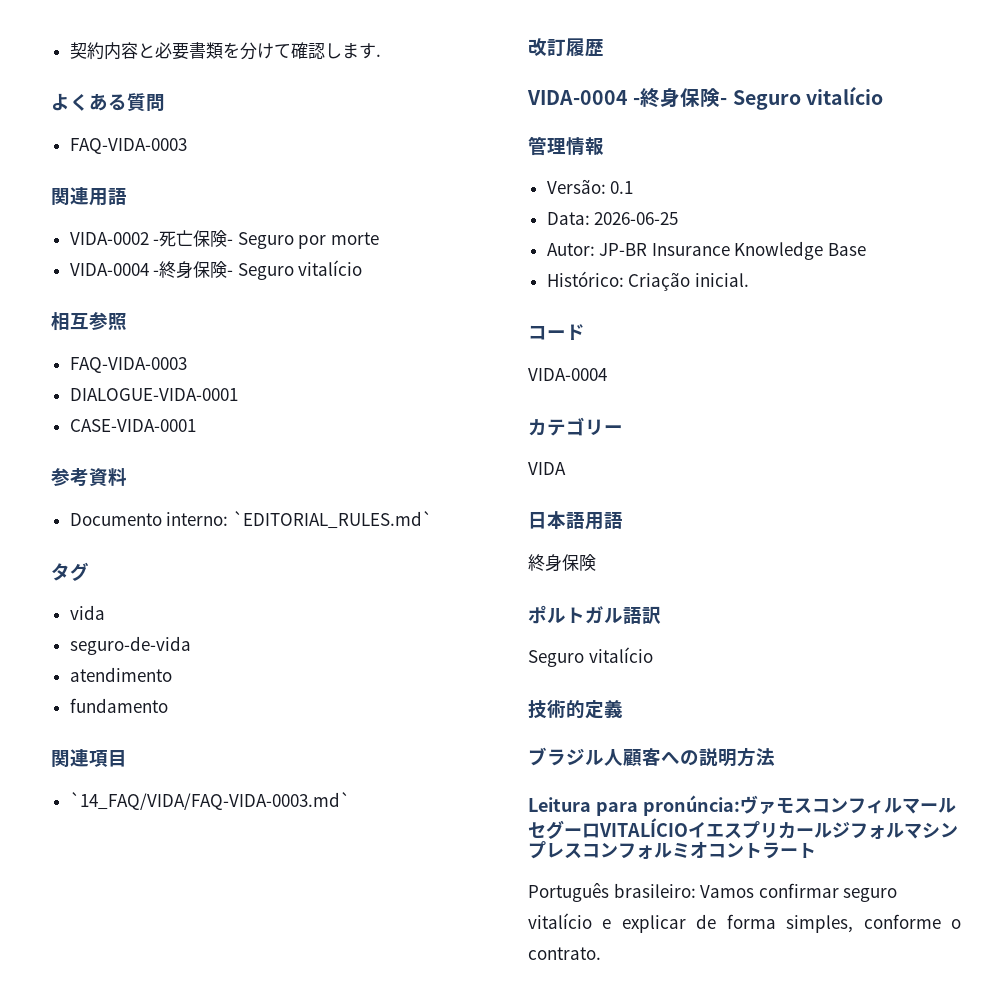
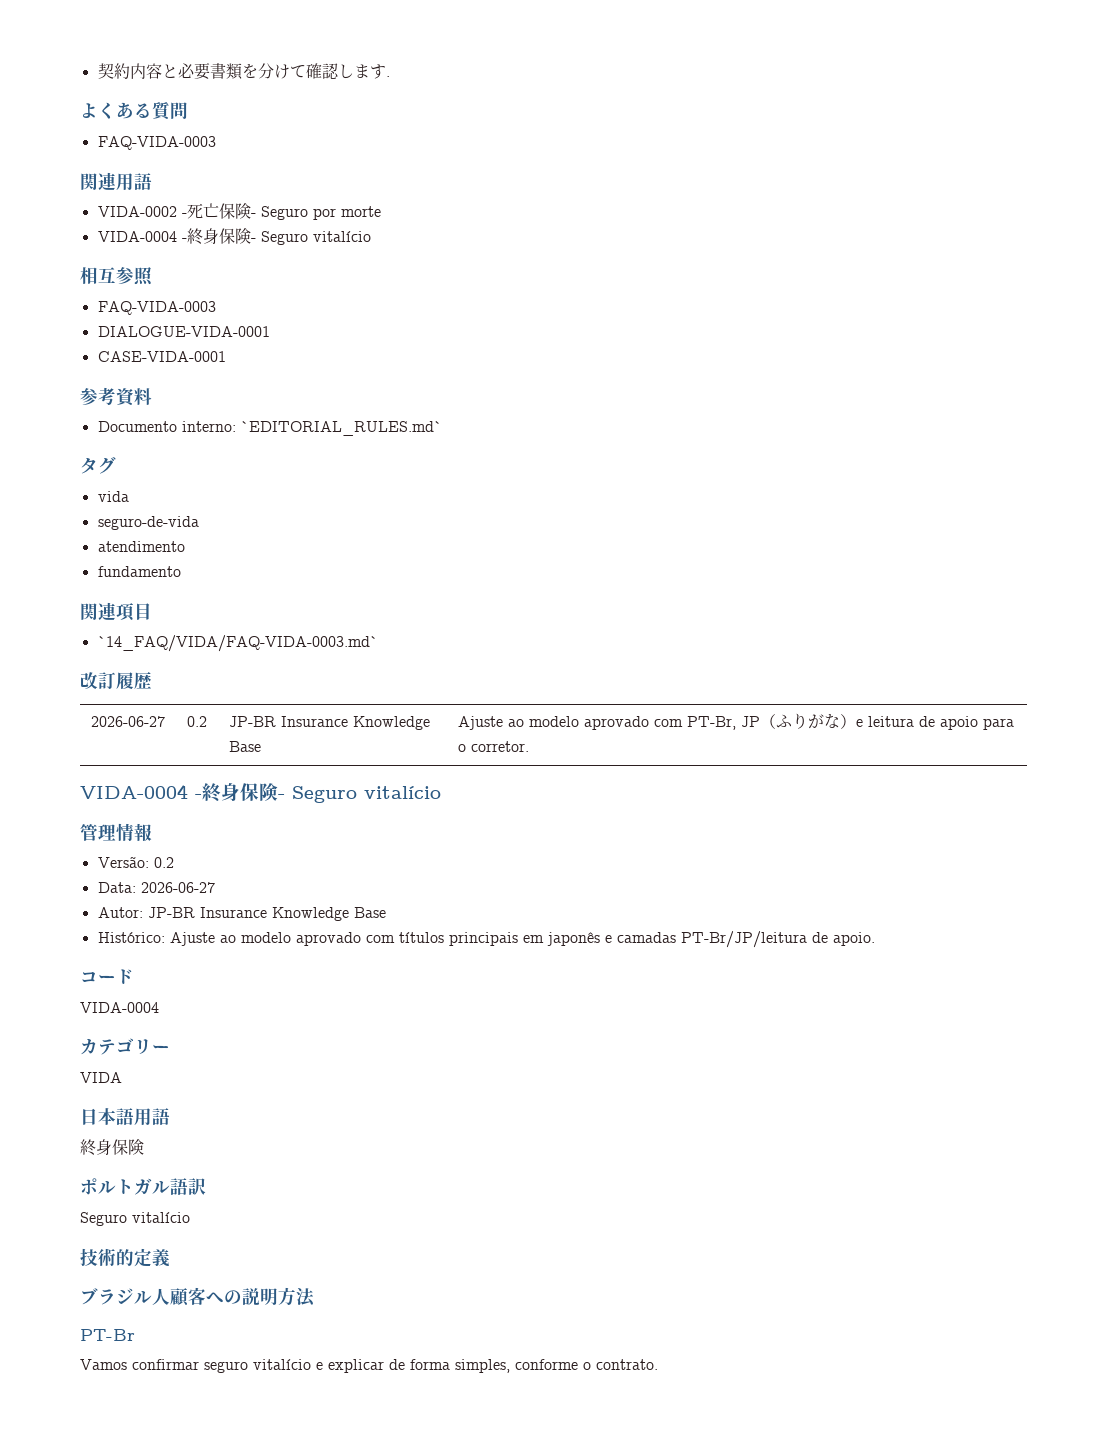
(604, 48) none -> [90,716,165,727] [186,716,207,727] [228,716,430,730] [228,741,261,752] [457,713,1014,730] [457,741,529,752] // 2026-06-27 | 0.2 | JP-BR Insurance Knowledge Base | Ajuste ao modelo aprovado com PT-Br, JP（ふりがな）e leitura de apoio para o corretor.
[610,181,634,194] 0.1 -> [153,857,174,868] 0.2
[594,212,679,225] 2026-06-25 -> [140,882,215,893] 2026-06-27
[628,272,749,291] Criação inicial. -> [169,931,875,948] Ajuste ao modelo aprovado com títulos principais em japonês e camadas PT-Br/JP/leitura de apoio.
[528,795,956,816] [528,818,958,839] [528,841,816,859] [528,883,696,902] Leitura para pronúncia:ヴァモスコンフィルマールセグーロVITALÍCIOイエスプリカールジフォルマシンプレスコンフォルミオコントラート // Português brasileiro: -> [80,1329,135,1341] PT-Br //

